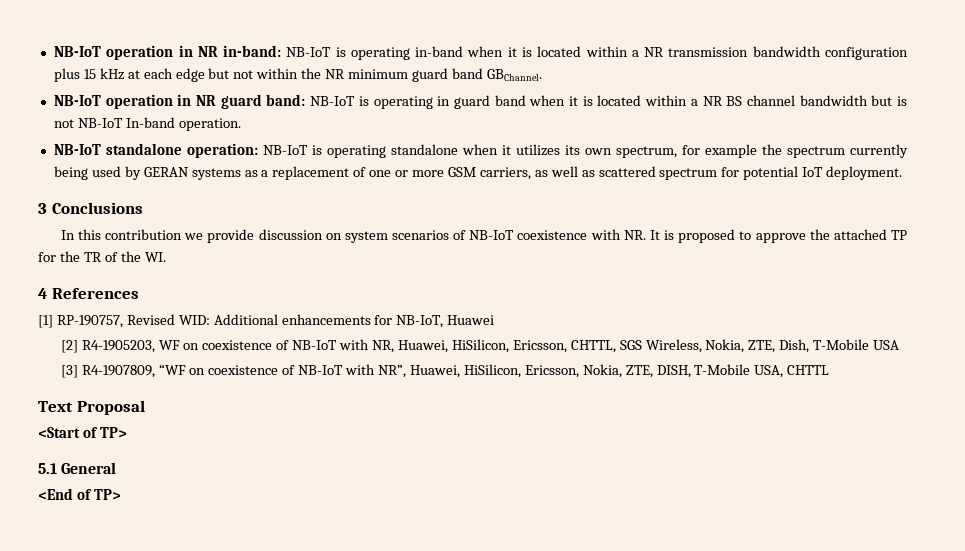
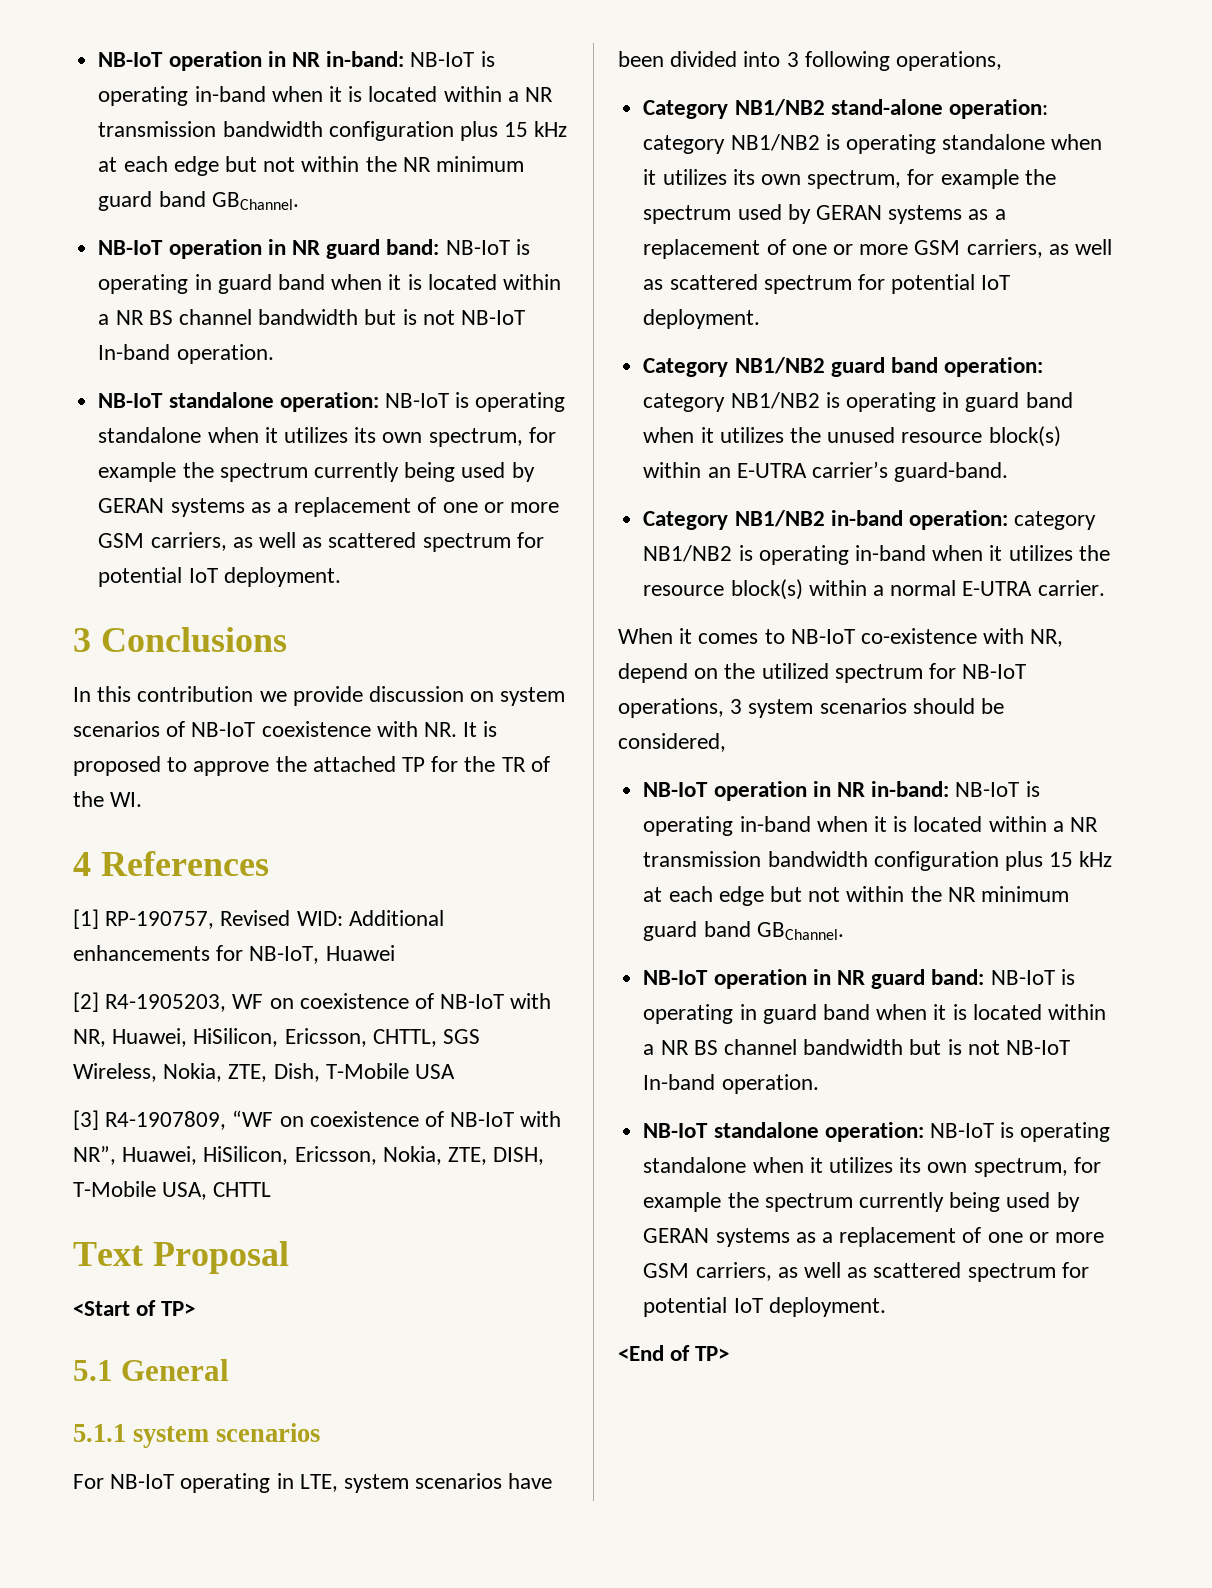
(117, 468) none -> [73,1423,321,1448] [73,1473,553,1493] [618,51,1003,71] [643,99,1048,119] [643,134,1103,154] [643,169,1056,189] [643,204,1006,224] [643,239,1112,259] [643,274,1011,294] [643,309,761,329] [643,357,1044,377] [643,392,1073,412] [643,426,1061,447] [643,461,1009,482] [643,510,1097,530] [643,545,1110,565] [643,579,1105,600] [618,628,1064,647] [618,663,1027,683] [618,698,1005,718] [618,733,726,752] [643,781,1040,801] [643,816,1098,836] [643,851,1113,871] [643,886,1069,906] [643,921,844,941] [643,969,1075,989] [643,1004,1106,1024] [643,1039,1070,1055] [643,1074,819,1094] [643,1122,1111,1142] [643,1157,1101,1177] [643,1192,1080,1212] [643,1227,1104,1247] [643,1262,1089,1282] [643,1297,886,1317] // 5.1.1 system scenarios // For NB-IoT operating in LTE, system scenarios have been divided into 3 following operations, // Category NB1/NB2 stand-alone operation: category NB1/NB2 is operating standalone when it utilizes its own spectrum, for example the spectrum used by GERAN systems as a replacement of one or more GSM carriers, as well as scattered spectrum for potential IoT deployment. // Category NB1/NB2 guard band operation: category NB1/NB2 is operating in guard band when it utilizes the unused resource block(s) within an E-UTRA carrier’s guard-band. // Category NB1/NB2 in-band operation: category NB1/NB2 is operating in-band when it utilizes the resource block(s) within a normal E-UTRA carrier. // When it comes to NB-IoT co-existence with NR, depend on the utilized spectrum for NB-IoT operations, 3 system scenarios should be considered, // NB-IoT operation in NR in-band: NB-IoT is operating in-band when it is located within a NR transmission bandwidth configuration plus 15 kHz at each edge but not within the NR minimum guard band GBChannel. // NB-IoT operation in NR guard band: NB-IoT is operating in guard band when it is located within a NR BS channel bandwidth but is not NB-IoT In-band operation. // NB-IoT standalone operation: NB-IoT is operating standalone when it utilizes its own spectrum, for example the spectrum currently being used by GERAN systems as a replacement of one or more GSM carriers, as well as scattered spectrum for potential IoT deployment.

